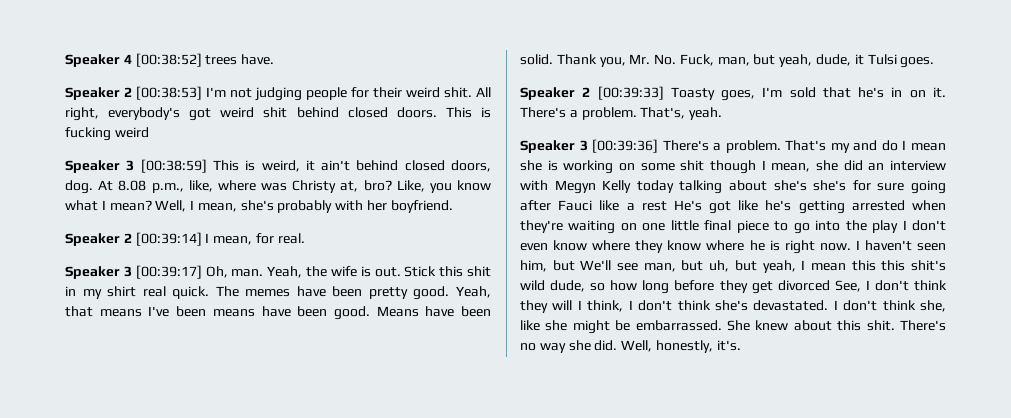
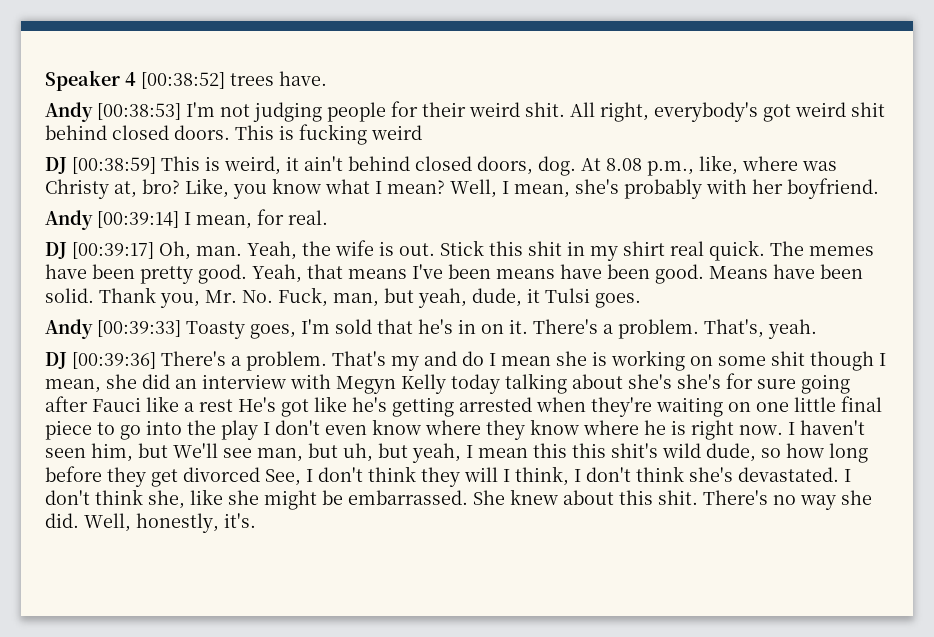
[65,87,132,100] Speaker 2 -> [45,102,93,122] Andy
[65,160,135,173] Speaker 3 -> [45,157,67,174] DJ
[65,233,132,246] Speaker 2 -> [45,210,93,230] Andy
[65,266,132,279] Speaker 3 -> [45,242,67,259] DJ
[520,87,591,100] Speaker 2 -> [45,319,93,339] Andy
[520,140,588,153] Speaker 3 -> [45,352,67,369] DJ

